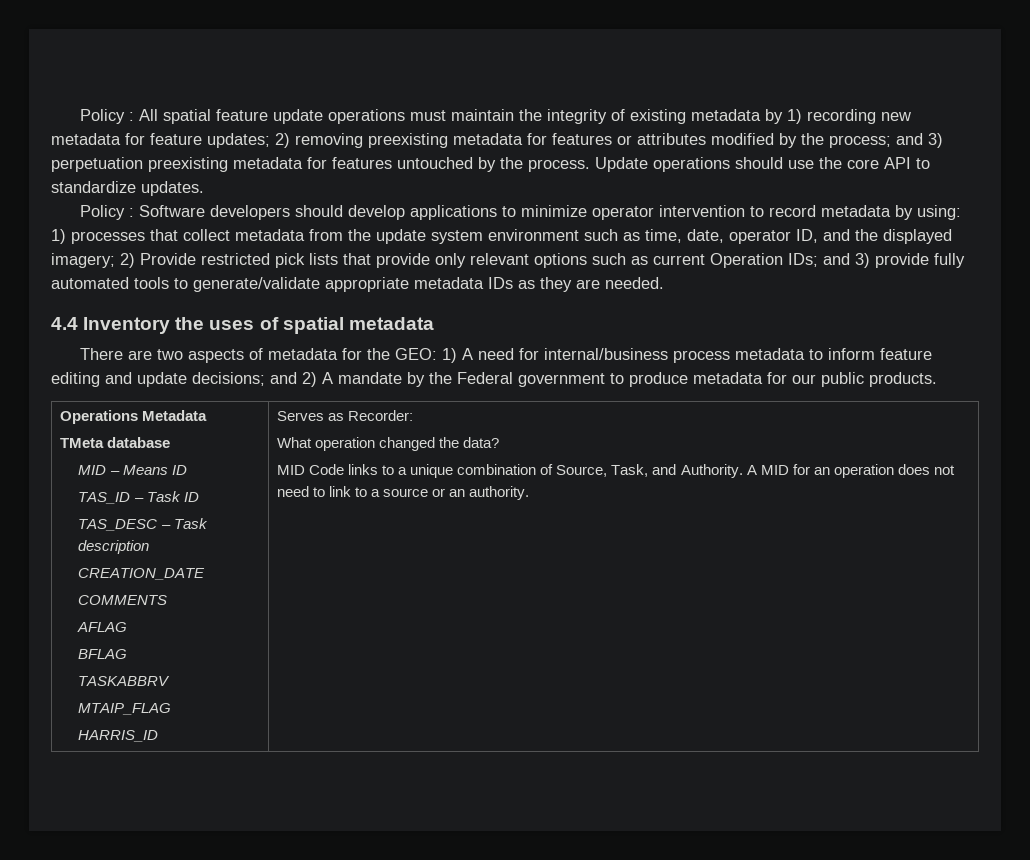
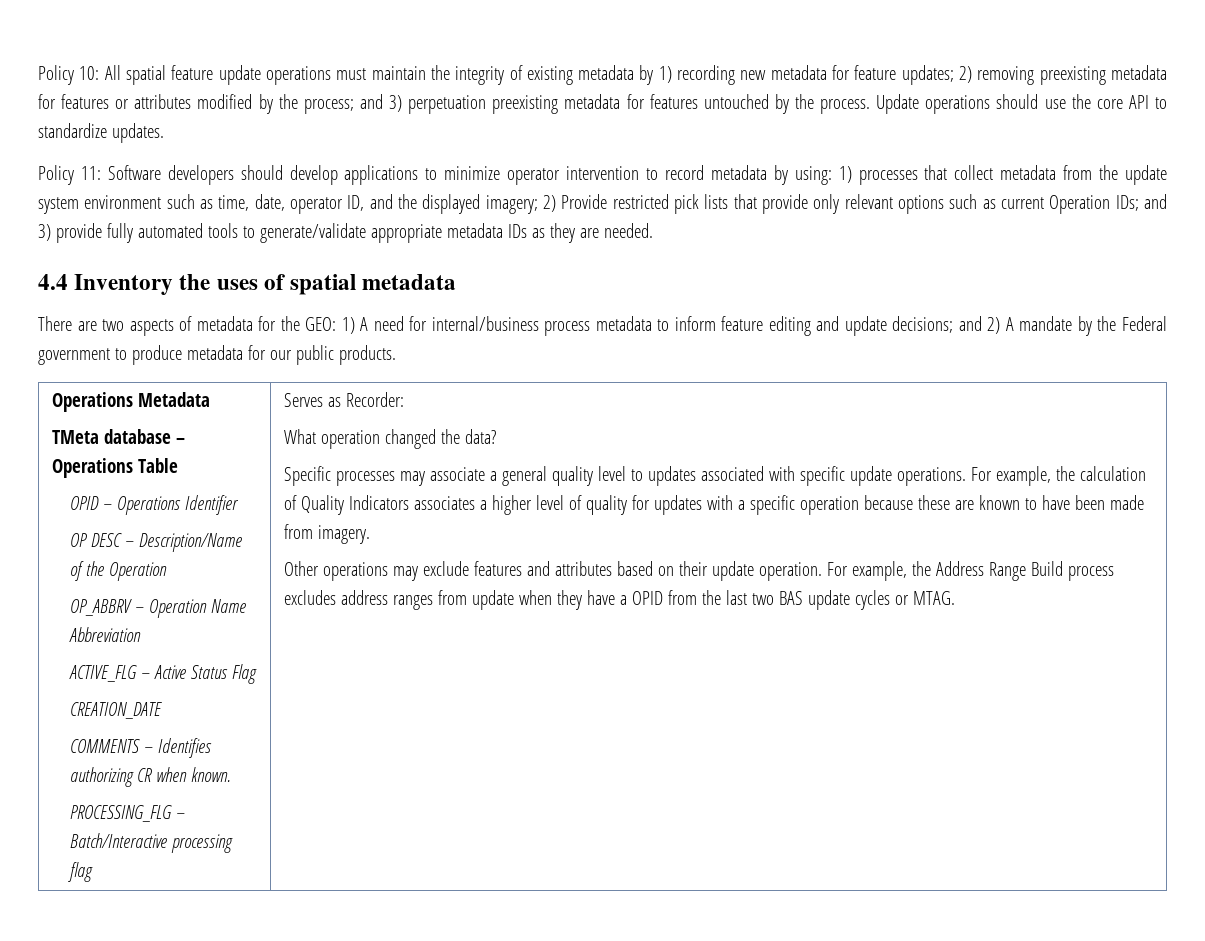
[79,109,134,124] Policy : -> [38,65,100,85] Policy 10:
[128,208,134,217] : -> [80,166,101,180] 11:
[78,465,187,475] [78,491,199,504] [78,518,208,531] [78,540,150,554] [78,568,206,580] [78,595,168,605] [77,622,128,632] [78,649,128,659] [78,676,171,686] [78,703,172,715] [78,730,159,742] // MID – Means ID // TAS_ID – Task ID // TAS_DESC – Task description // CREATION_DATE // COMMENTS // AFLAG // BFLAG // TASKABBRV // MTAIP_FLAG // HARRIS_ID -> [176,438,186,444] [52,458,179,478] [69,495,239,515] [69,533,242,552] [69,561,167,581] [69,599,246,618] [68,627,141,642] [68,664,257,684] [69,702,162,719] [69,738,212,758] [69,767,231,787] [69,805,185,822] [69,833,233,853] [67,862,93,882] – Operations Table // OPID – Operations Identifier // OP DESC – Description/Name of the Operation // OP_ABBRV – Operation Name Abbreviation // ACTIVE_FLG – Active Status Flag // CREATION_DATE // COMMENTS – Identifies authorizing CR when known. // PROCESSING_FLG – Batch/Interactive processing flag
[276,464,955,478] [276,486,530,500] MID Code links to a unique combination of Source, Task, and Authority. A MID for an operation does not need to link to a source or an authority. -> [284,466,1147,486] [284,495,1145,515] [284,524,371,544] [284,561,1115,581] [284,590,956,610] Specific processes may associate a general quality level to updates associated with specific update operations. For example, the calculation of Quality Indicators associates a higher level of quality for updates with a specific operation because these are known to have been made from imagery. // Other operations may exclude features and attributes based on their update operation. For example, the Address Range Build process excludes address ranges from update when they have a OPID from the last two BAS update cycles or MTAG.

